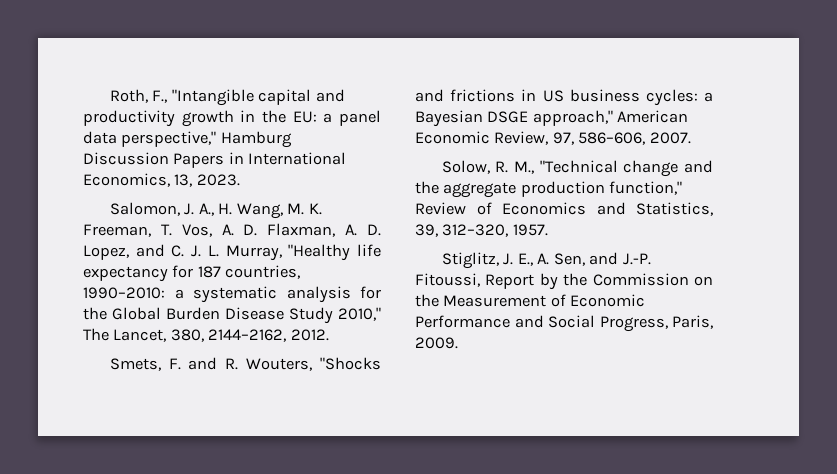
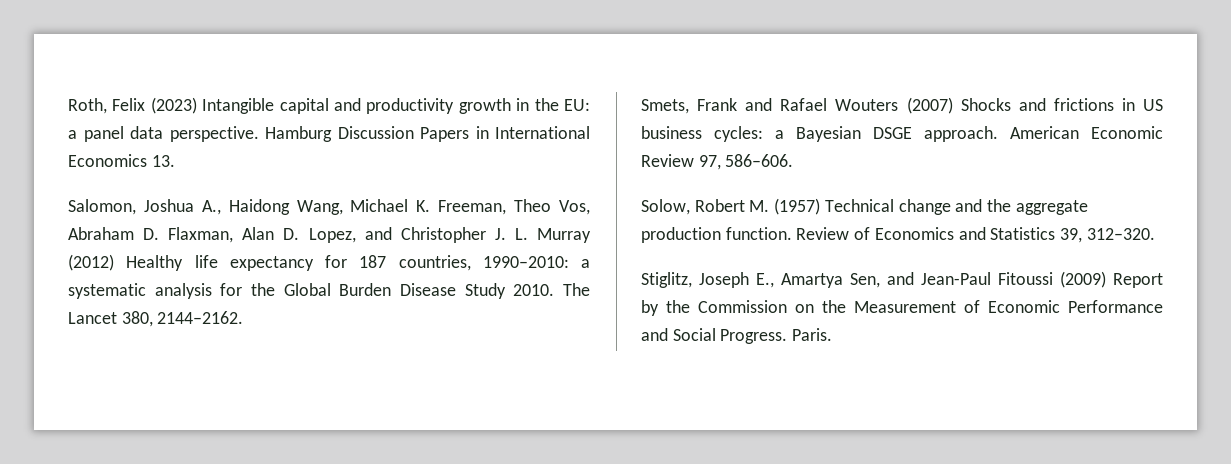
[152,89,254,106] F., "Intangible -> [112,97,275,114] Felix (2023) Intangible
[121,131,217,147] perspective," -> [169,126,259,142] perspective.
[83,173,240,187] [109,202,322,219] [83,224,234,237] Economics, 13, 2023. // Salomon, J. A., H. Wang, M. K. Freeman, T. Vos, A. -> [68,154,175,167] [68,199,591,215] [68,227,134,240] Economics 13. // Salomon, Joshua A., Haidong Wang, Michael K. Freeman, Theo Vos, Abraham
[345,224,358,236] A. -> [242,227,275,240] Alan
[171,245,185,257] C. -> [400,227,486,243] Christopher
[225,244,351,261] Murray, "Healthy -> [537,228,592,243] [68,254,184,271] Murray (2012) Healthy
[338,307,381,321] [83,328,329,342] [109,357,381,371] 2010," The Lancet, 380, 2144–2162, 2012. // Smets, F. and R. Wouters, "Shocks -> [513,283,590,296] [68,311,244,327] [641,97,1011,114] 2010. The Lancet 380, 2144–2162. // Smets, Frank and Rafael Wouters (2007) Shocks
[532,110,613,126] approach," -> [924,126,998,142] approach.
[494,131,691,145] [441,160,618,174] Review, 97, 586–606, 2007. // Solow, R. M., "Technical -> [641,154,794,170] [641,198,894,215] Review 97, 586–606. // Solow, Robert M. (1957) Technical
[609,181,683,195] function," -> [725,227,792,240] function.
[636,202,713,216] [415,224,548,237] [441,252,651,269] [415,273,480,287] Statistics, 39, 312–320, 1957. // Stiglitz, J. E., A. Sen, and J.-P. Fitoussi, -> [990,227,1155,243] [641,271,1106,288] Statistics 39, 312–320. // Stiglitz, Joseph E., Amartya Sen, and Jean-Paul Fitoussi (2009)
[599,315,713,332] [415,337,458,349] Progress, Paris, 2009. -> [720,328,833,344] Progress. Paris.

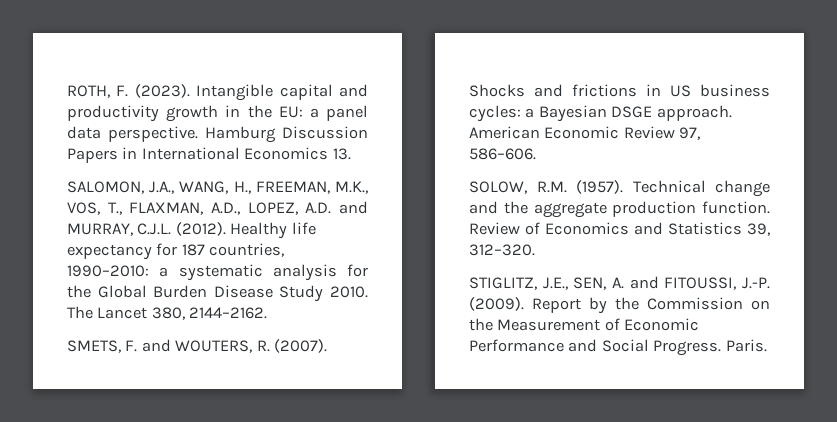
[68,97,197,114] Roth, Felix (2023) -> [67,84,190,98] ROTH, F. (2023).
[68,199,591,215] [68,227,592,243] [68,254,114,271] Salomon, Joshua A., Haidong Wang, Michael K. Freeman, Theo Vos, Abraham D. Flaxman, Alan D. Lopez, and Christopher J. L. Murray (2012) -> [67,181,369,194] [67,201,368,215] [67,222,226,236] SALOMON, J.A., WANG, H., FREEMAN, M.K., VOS, T., FLAXMAN, A.D., LOPEZ, A.D. and MURRAY, C.J.L. (2012).
[641,97,953,114] Smets, Frank and Rafael Wouters (2007) -> [67,339,328,353] SMETS, F. and WOUTERS, R. (2007).
[641,198,821,215] Solow, Robert M. (1957) -> [469,180,623,194] SOLOW, R.M. (1957).
[641,271,1106,288] Stiglitz, Joseph E., Amartya Sen, and Jean-Paul Fitoussi (2009) -> [469,276,770,290] [469,297,524,311] STIGLITZ, J.E., SEN, A. and FITOUSSI, J.-P. (2009).

